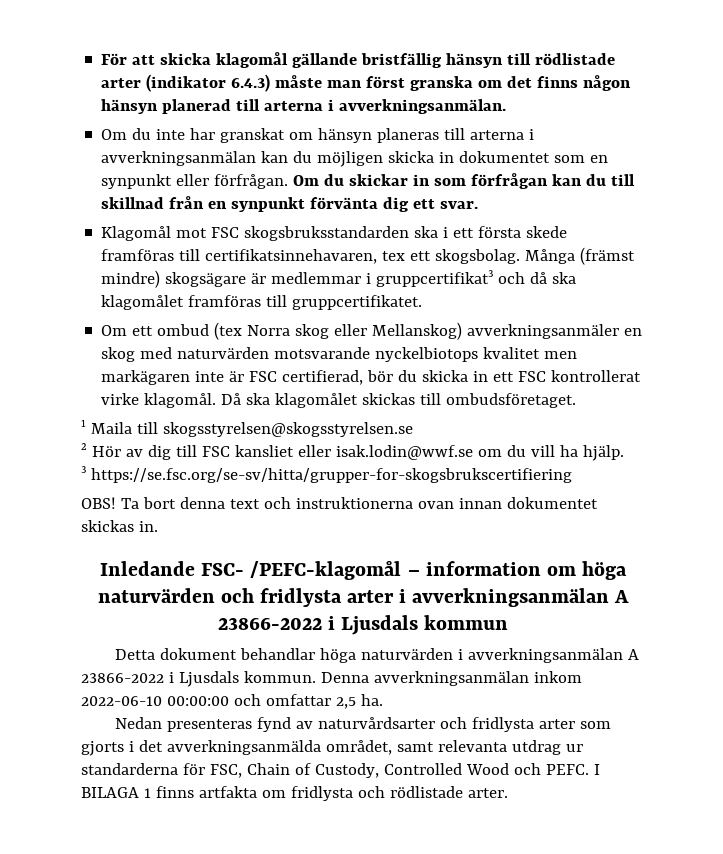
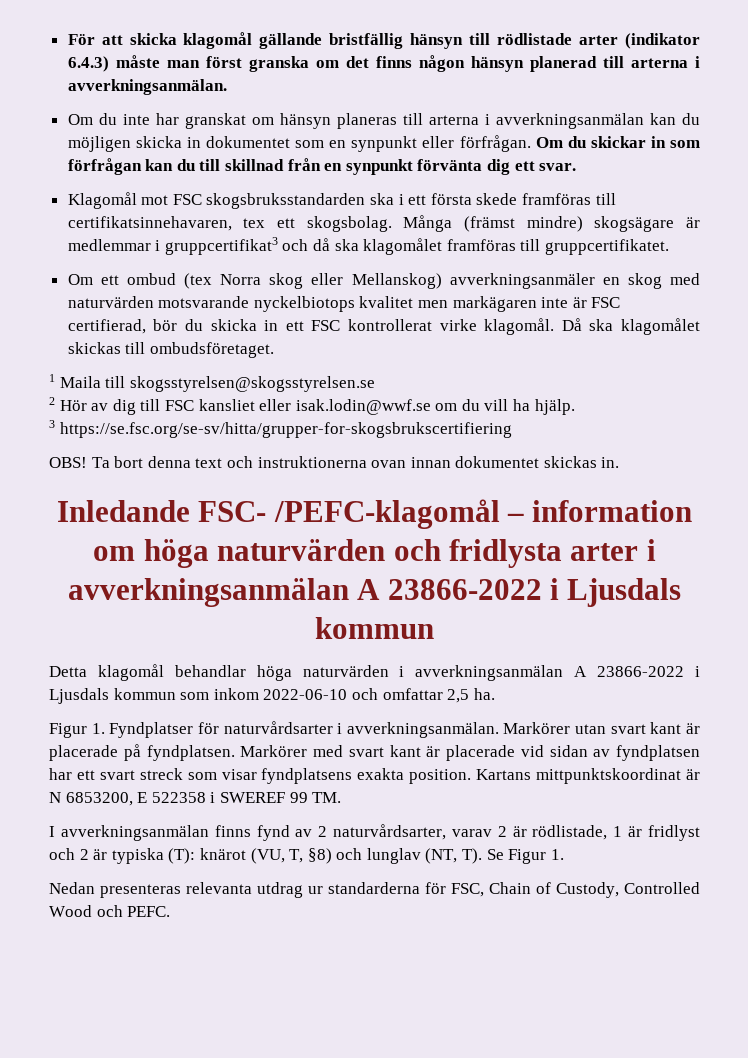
[160,648,238,660] dokument -> [97,664,164,681] klagomål
[243,671,529,686] kommun. Denna avverkningsanmälan -> [113,688,210,700] kommun som
[166,696,229,706] 00:00:00 -> (348, 694) none
[115,717,612,732] [81,740,434,756] Nedan presenteras fynd av naturvårdsarter och fridlysta arter som gjorts i det avverkningsanmälda området, samt -> [49,721,700,738] [49,744,700,761] [49,768,701,784] [49,792,342,806] [49,824,700,841] [49,848,564,864] [49,882,181,898] Figur 1. Fyndplatser för naturvårdsarter i avverkningsanmälan. Markörer utan svart kant är placerade på fyndplatsen. Markörer med svart kant är placerade vid sidan av fyndplatsen har ett svart streck som visar fyndplatsens exakta position. Kartans mittpunktskoordinat är N 6853200, E 522358 i SWEREF 99 TM. // I avverkningsanmälan finns fynd av 2 naturvårdsarter, varav 2 är rödlistade, 1 är fridlyst och 2 är typiska (T): knärot (VU, T, §8) och lunglav (NT, T). Se Figur 1. // Nedan presenteras
[593,764,600,775] [81,786,508,801] I BILAGA 1 finns artfakta om fridlysta och rödlistade arter. -> (171, 911) none

